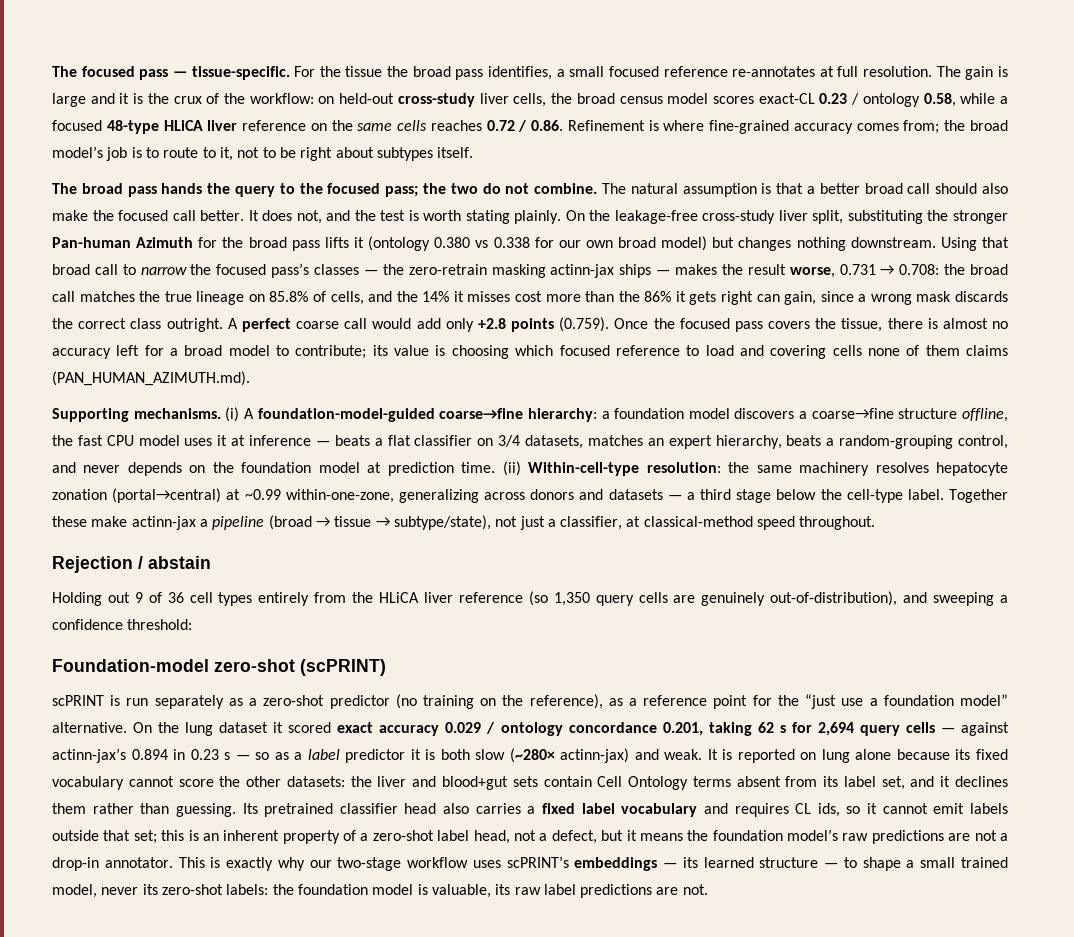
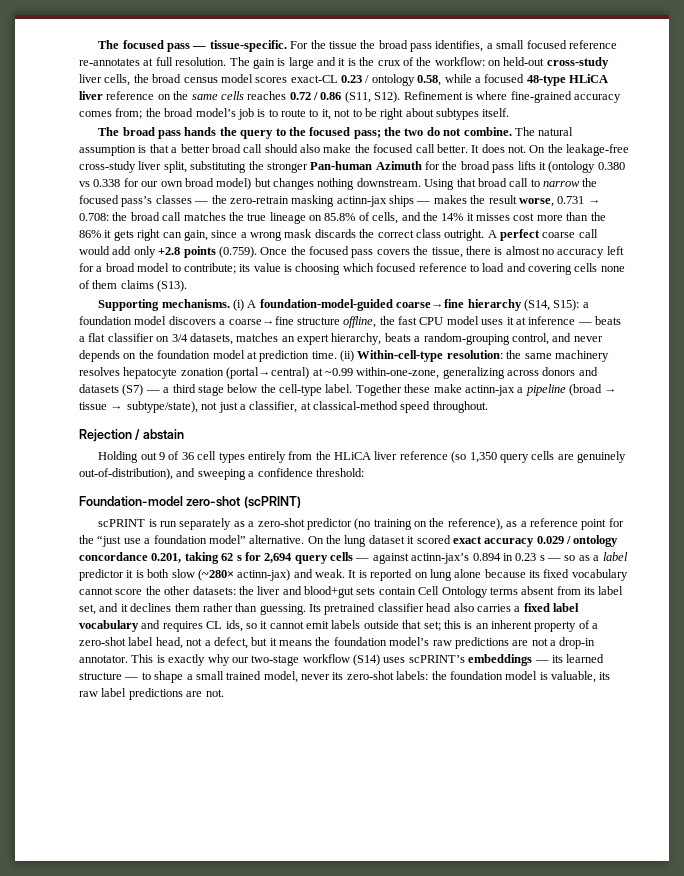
[531,120,564,131] 0.86. -> [320,91,401,103] 0.86 (S11, S12).
[296,210,562,224] not, and the test is worth stating plainly. -> [508,145,526,153] not.
[52,371,250,386] (PAN_HUMAN_AZIMUTH.md). -> [157,280,188,292] (S13).
[527,408,597,422] hierarchy: -> [467,299,580,311] hierarchy (S14, S15):
(663, 494) none -> [122,384,144,396] (S7)
(469, 862) none -> [353,654,380,666] (S14)

